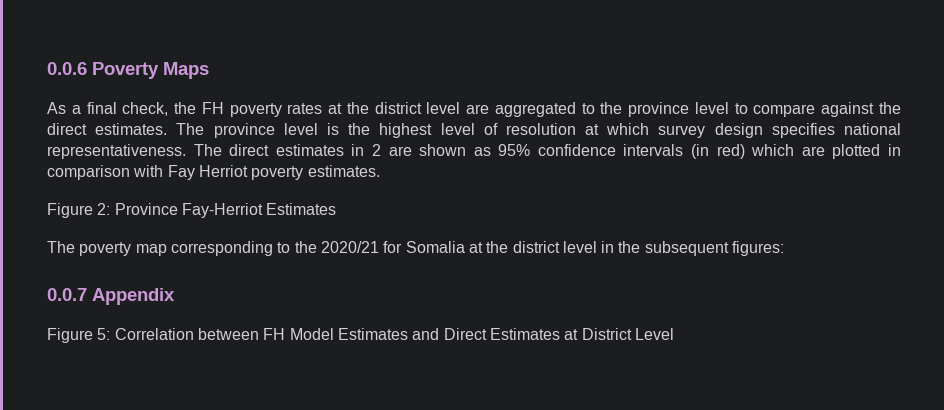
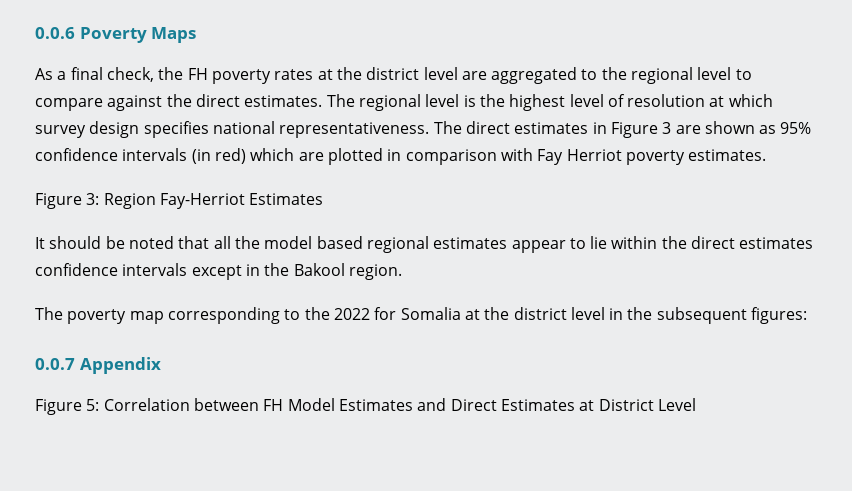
[628,102,690,117] province -> [631,67,694,84] regional
[213,123,275,138] province -> [358,94,421,111] regional
[371,144,381,156] 2 -> [610,122,672,138] Figure 3
[97,203,178,215] 2: Province -> [86,193,156,209] 3: Region
(337, 209) none -> [35,236,814,253] [35,263,402,280] // It should be noted that all the model based regional estimates appear to lie within the direct estimates confidence intervals except in the Bakool region.
[320,241,379,253] 2020/21 -> [333,308,370,320] 2022

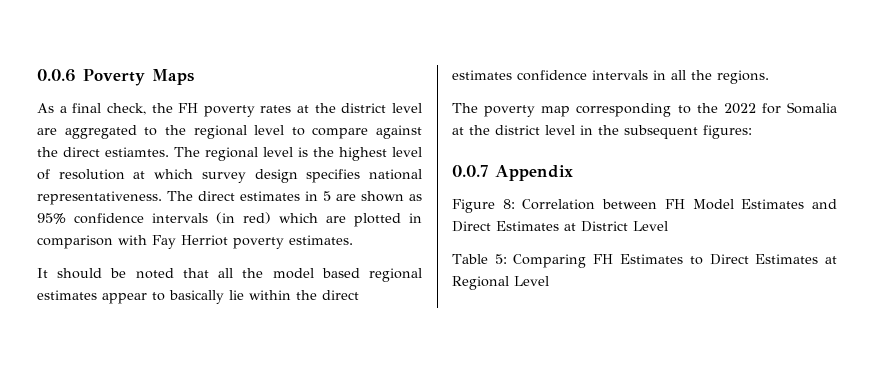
[244,95,323,107] estimates. -> [105,147,169,157] estiamtes.
[610,122,672,138] Figure 3 -> [323,191,331,201] 5
[35,193,324,209] // Figure 3: Region Fay-Herriot Estimates -> (353, 240) none
(586, 243) none -> [169,290,224,304] basically
[191,263,402,280] except in the Bakool region. -> [653,70,769,84] in all the regions.
[86,399,100,411] 5: -> [502,199,515,209] 8:
(696, 404) none -> [452,254,837,268] [452,276,549,290] // Table 5: Comparing FH Estimates to Direct Estimates at Regional Level

